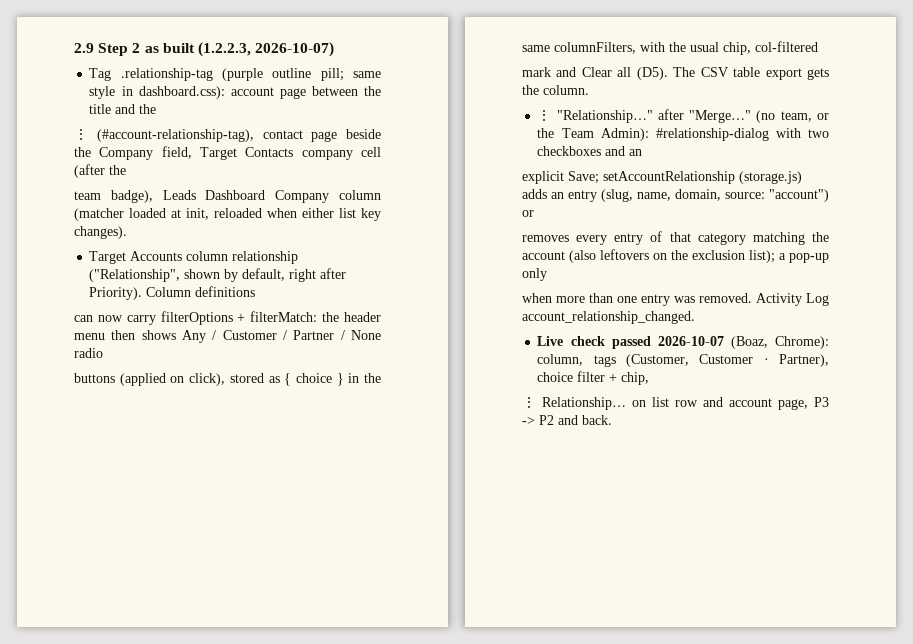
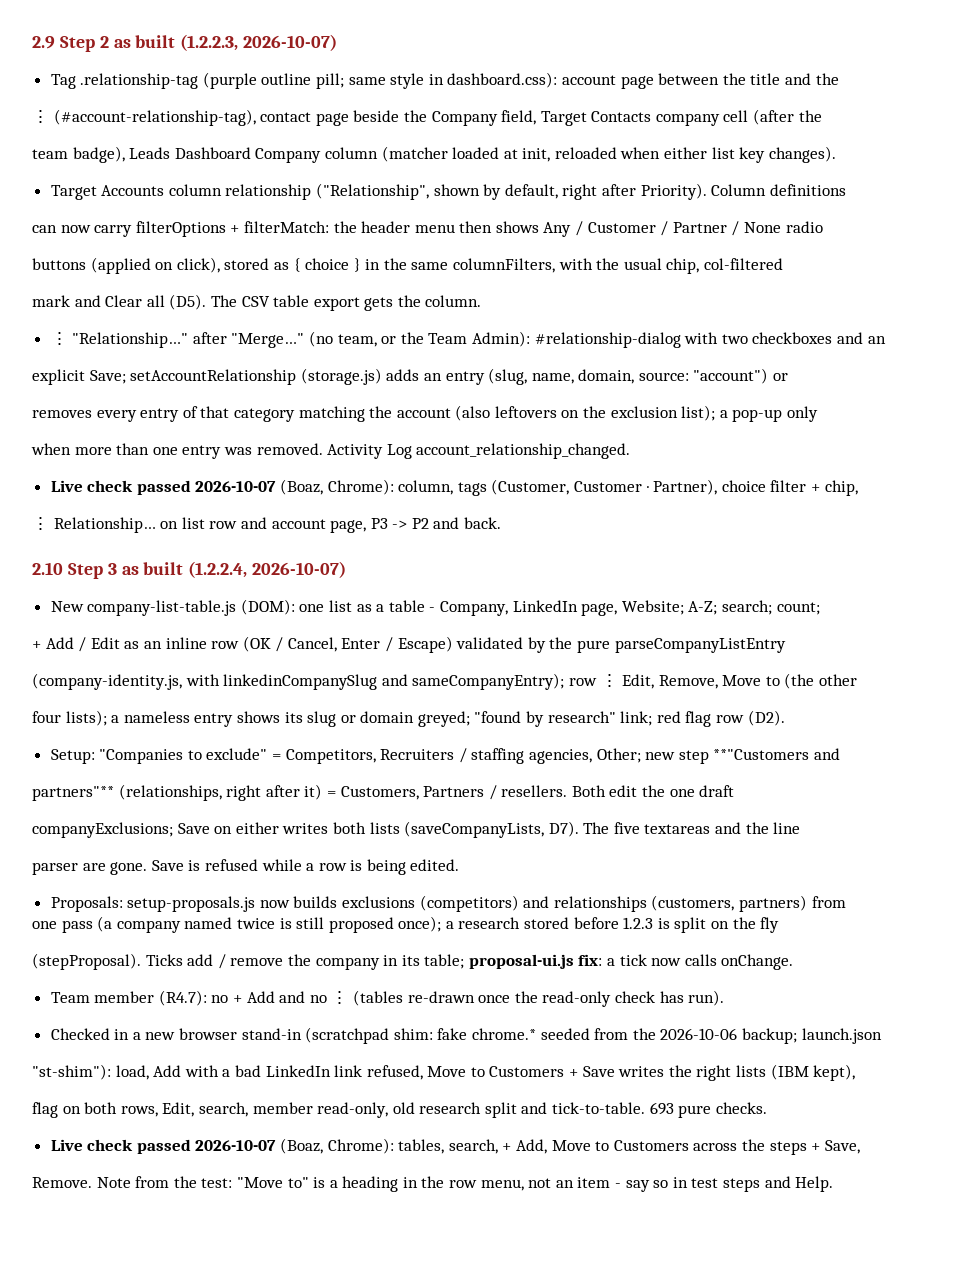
(612, 420) none -> [32,561,347,579] [50,599,820,616] [32,636,786,653] [32,673,858,690] [32,710,785,727] [50,748,840,764] [32,784,735,801] [32,821,801,838] [32,859,460,875] [50,895,846,912] [32,916,780,933] [32,953,794,970] [50,990,725,1007] [50,1027,882,1044] [32,1064,856,1081] [32,1102,767,1118] [50,1138,860,1155] [32,1176,834,1192] // 2.10 Step 3 as built (1.2.2.4, 2026-10-07) // New company-list-table.js (DOM): one list as a table - Company, LinkedIn page, Website; A-Z; search; count; // + Add / Edit as an inline row (OK / Cancel, Enter / Escape) validated by the pure parseCompanyListEntry // (company-identity.js, with linkedinCompanySlug and sameCompanyEntry); row ⋮ Edit, Remove, Move to (the other // four lists); a nameless entry shows its slug or domain greyed; "found by research" link; red flag row (D2). // Setup: "Companies to exclude" = Competitors, Recruiters / staffing agencies, Other; new step **"Customers and // partners"** (relationships, right after it) = Customers, Partners / resellers. Both edit the one draft // companyExclusions; Save on either writes both lists (saveCompanyLists, D7). The five textareas and the line // parser are gone. Save is refused while a row is being edited. // Proposals: setup-proposals.js now builds exclusions (competitors) and relationships (customers, partners) from // one pass (a company named twice is still proposed once); a research stored before 1.2.3 is split on the fly // (stepProposal). Ticks add / remove the company in its table; proposal-ui.js fix: a tick now calls onChange. // Team member (R4.7): no + Add and no ⋮ (tables re-drawn once the read-only check has run). // Checked in a new browser stand-in (scratchpad shim: fake chrome.* seeded from the 2026-10-06 backup; launch.json // "st-shim"): load, Add with a bad LinkedIn link refused, Move to Customers + Save writes the right lists (IBM kept), // flag on both rows, Edit, search, member read-only, old research split and tick-to-table. 693 pure checks. // Live check passed 2026-10-07 (Boaz, Chrome): tables, search, + Add, Move to Customers across the steps + Save, // Remove. Note from the test: "Move to" is a heading in the row menu, not an item - say so in test steps and Help.

